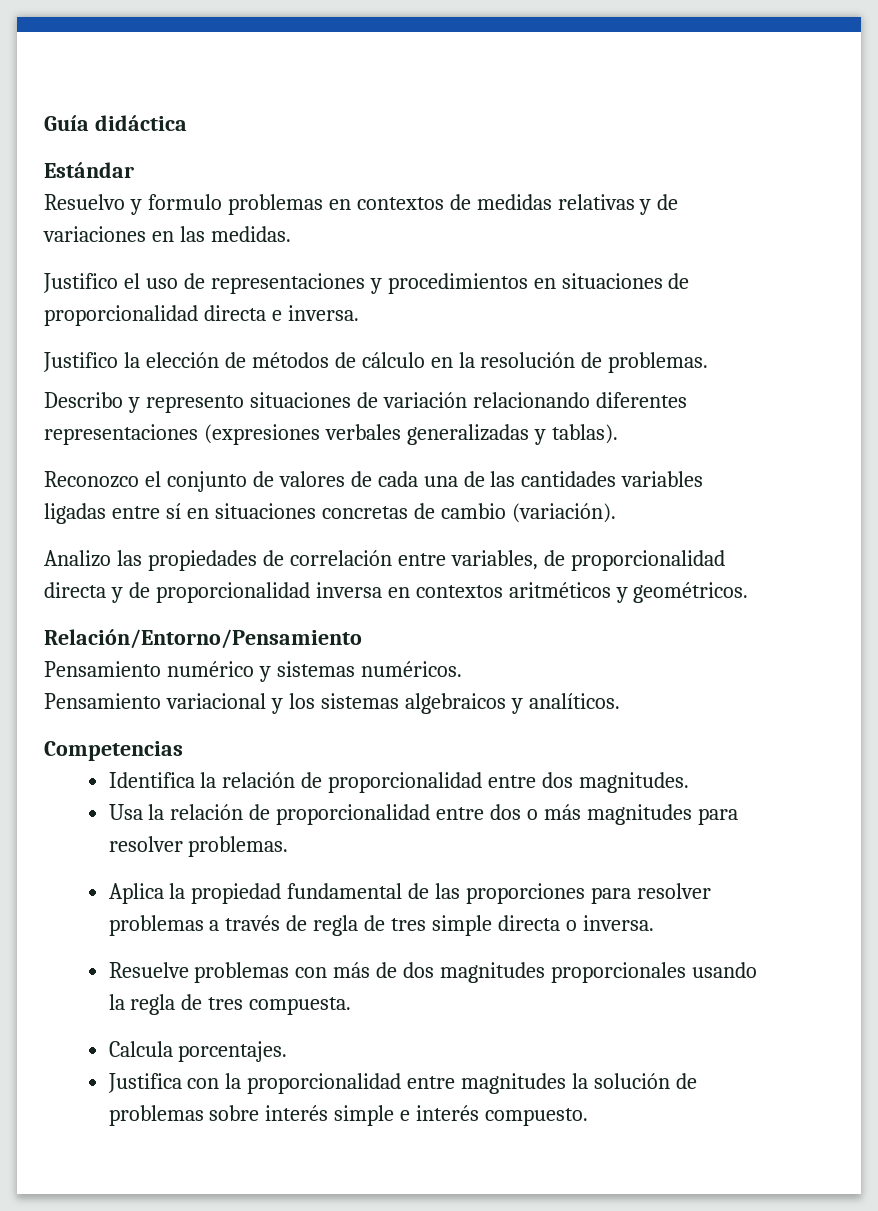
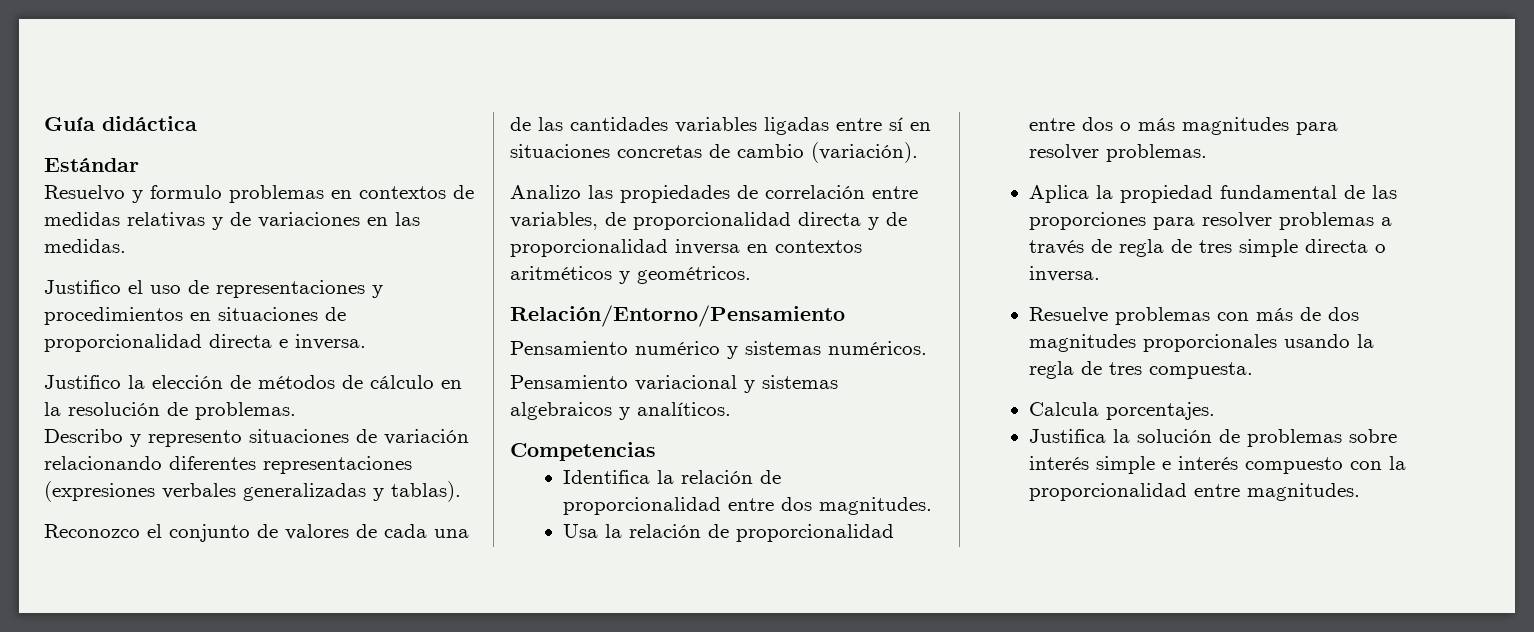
[288,693,315,709] los -> (755, 386) none
[187,1073,567,1094] con la proporcionalidad entre magnitudes -> (1106, 436) none
[485,1108,589,1126] compuesto. -> [1244,456,1406,474] [1028,483,1360,501] compuesto con la proporcionalidad entre magnitudes.

